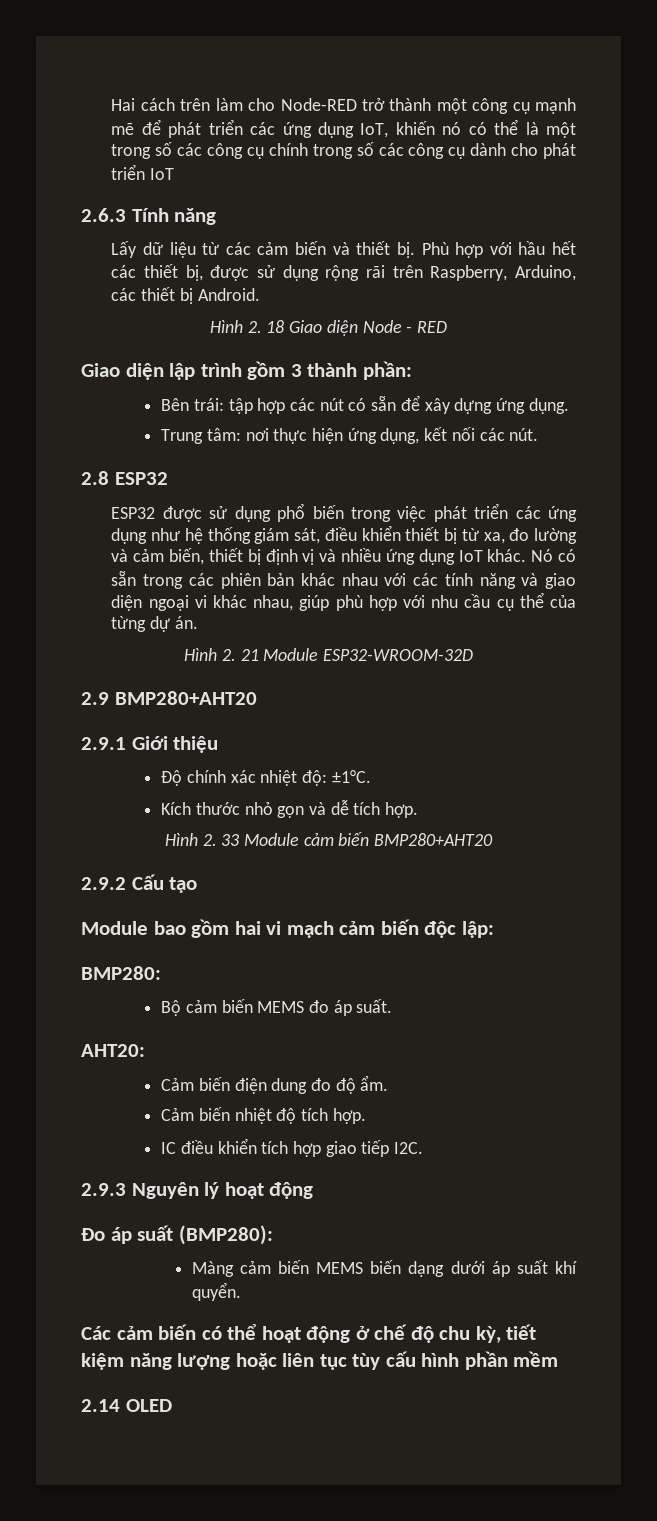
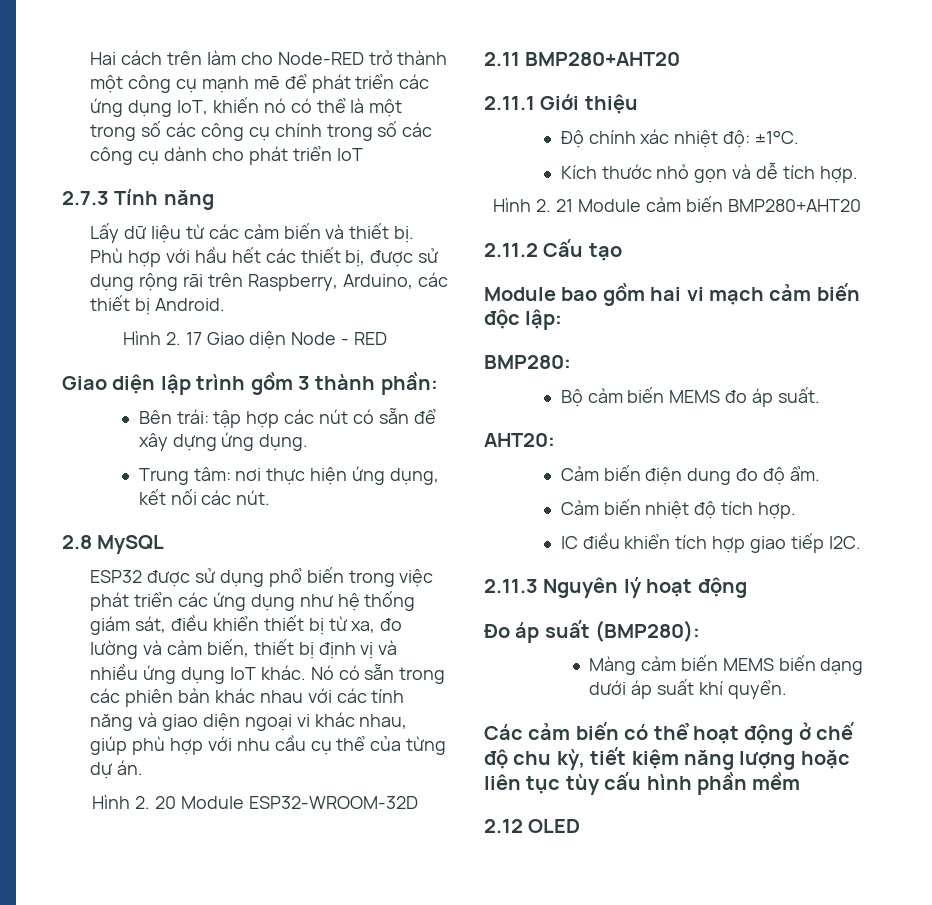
[81,208,126,222] 2.6.3 -> [62,191,109,205] 2.7.3
[266,320,285,333] 18 -> [185,332,202,345] 17
[114,472,168,485] ESP32 -> [97,535,165,554] MySQL
[240,649,259,661] 21 -> [155,796,176,809] 20
[81,691,257,705] [81,737,126,750] 2.9 BMP280+AHT20 // 2.9.1 -> [484,52,681,66] [484,96,535,110] 2.11 BMP280+AHT20 // 2.11.1
[221,834,240,846] 33 -> [556,199,574,212] 21
[81,877,126,890] 2.9.2 -> [484,243,538,257] 2.11.2
[81,1183,126,1196] 2.9.3 -> [484,579,538,593] 2.11.3
[81,1399,120,1412] 2.14 -> [484,819,523,833] 2.12

